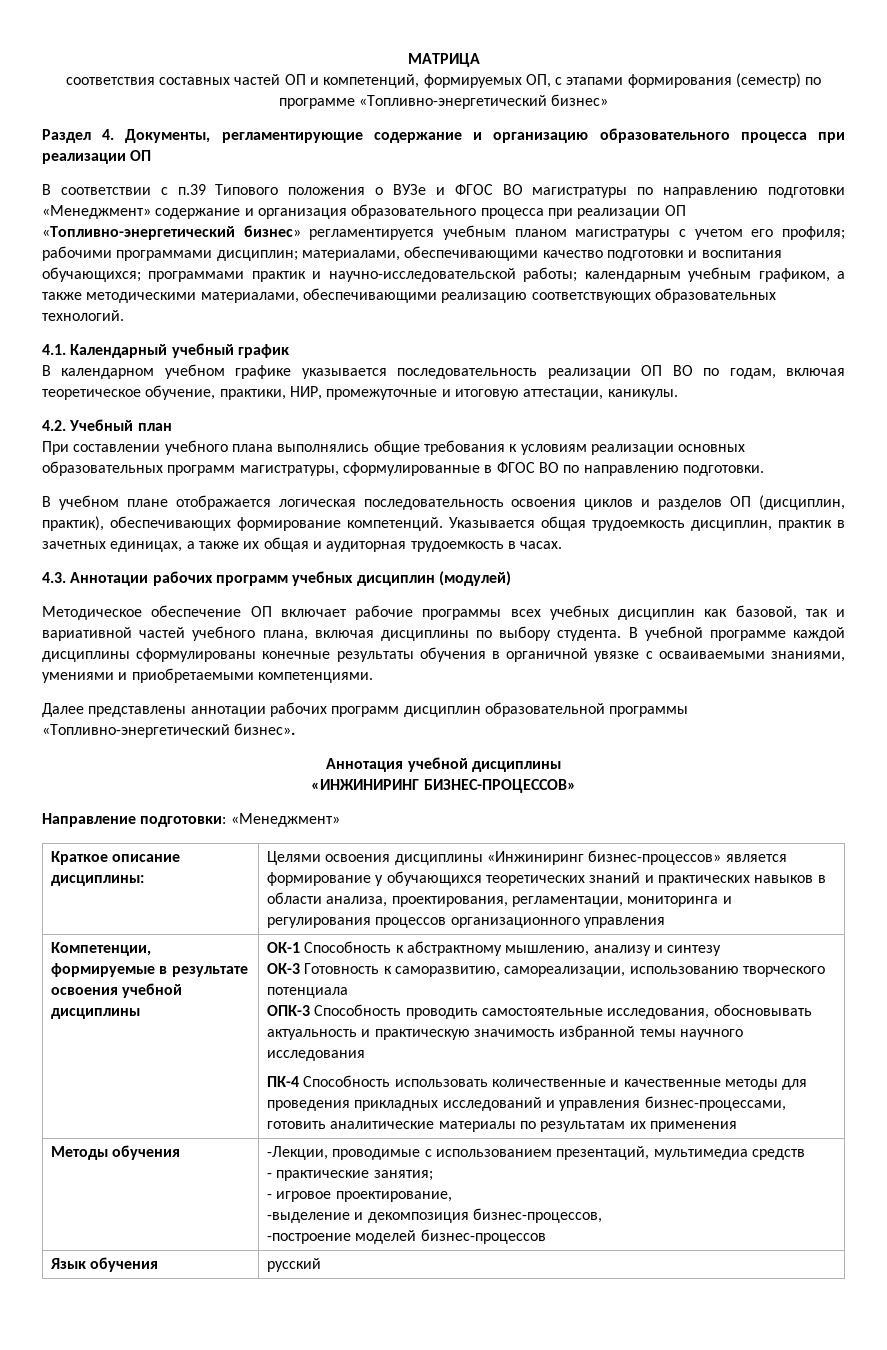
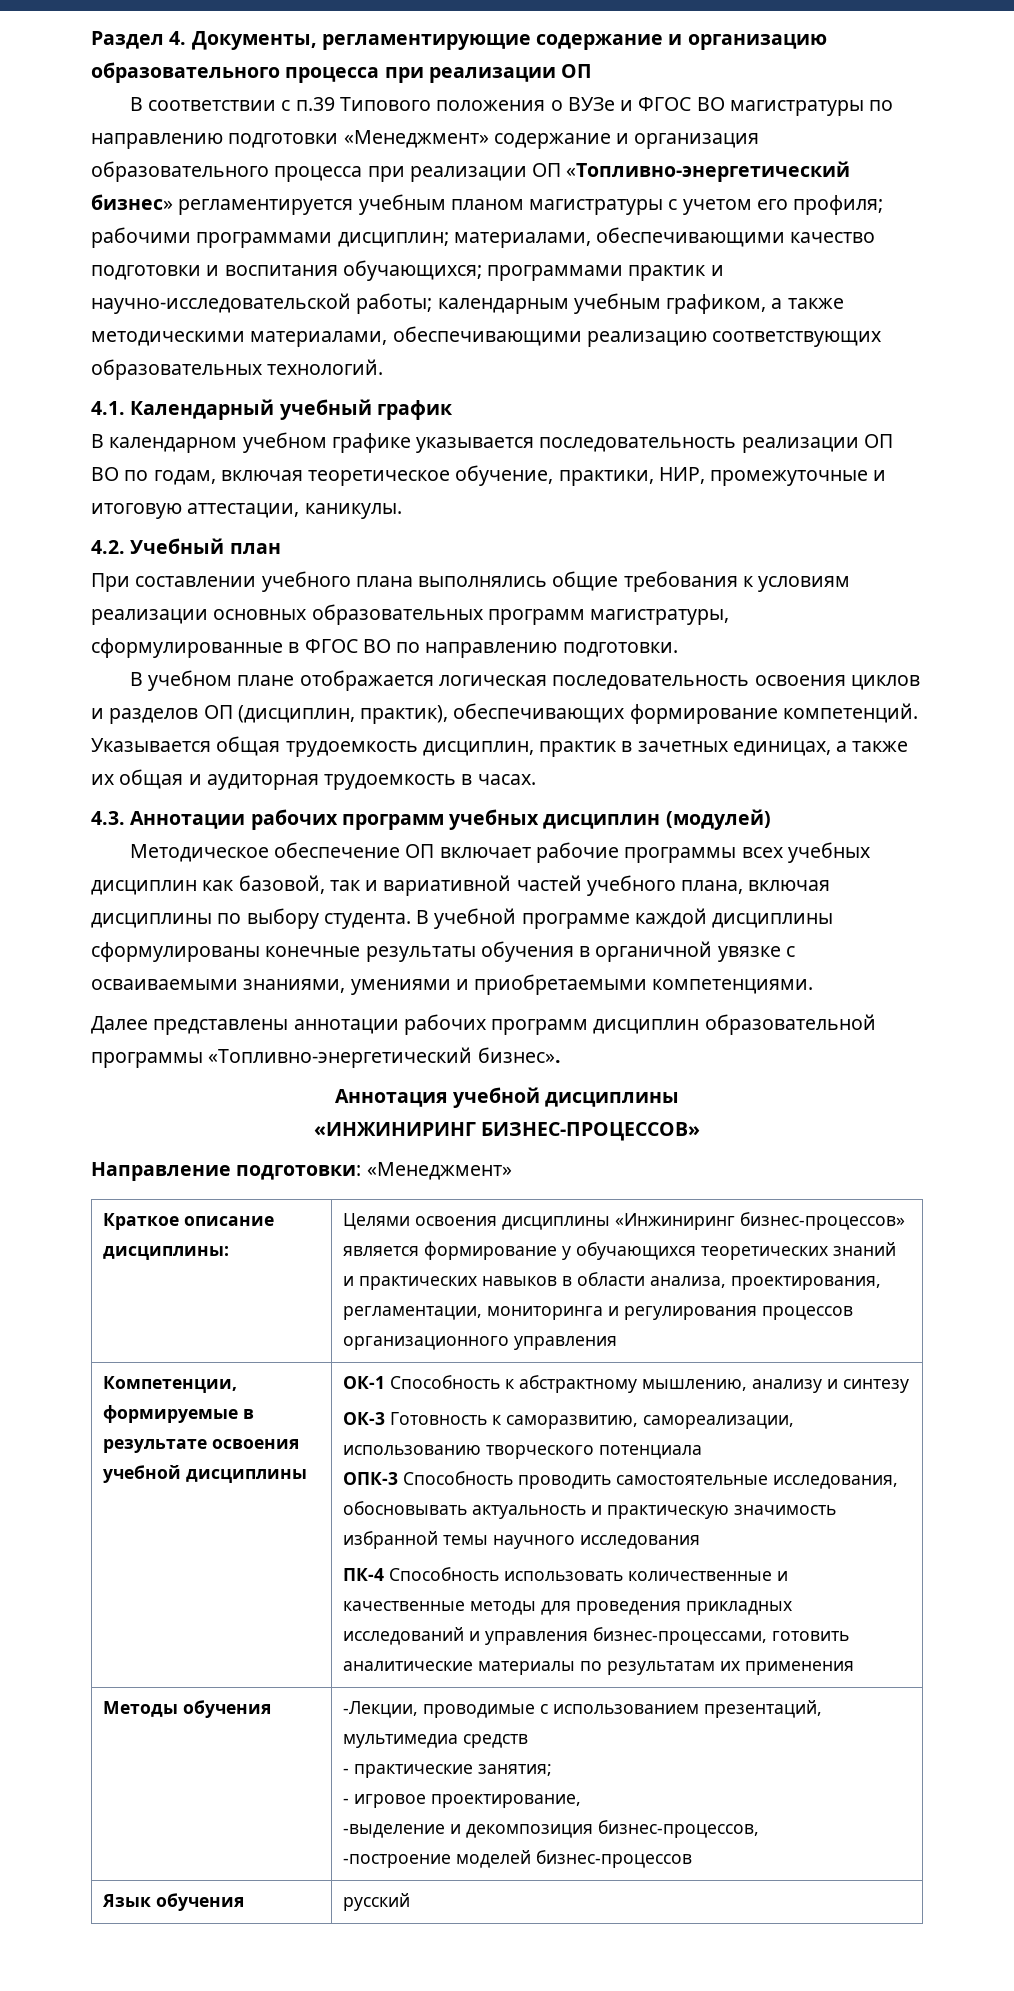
[407,53,480,67] [65,73,822,88] [278,94,609,109] МАТРИЦА // соответствия составных частей ОП и компетенций, формируемых ОП, с этапами формирования (семестр) по программе «Топливно-энергетический бизнес» // -> (91, 40) none

